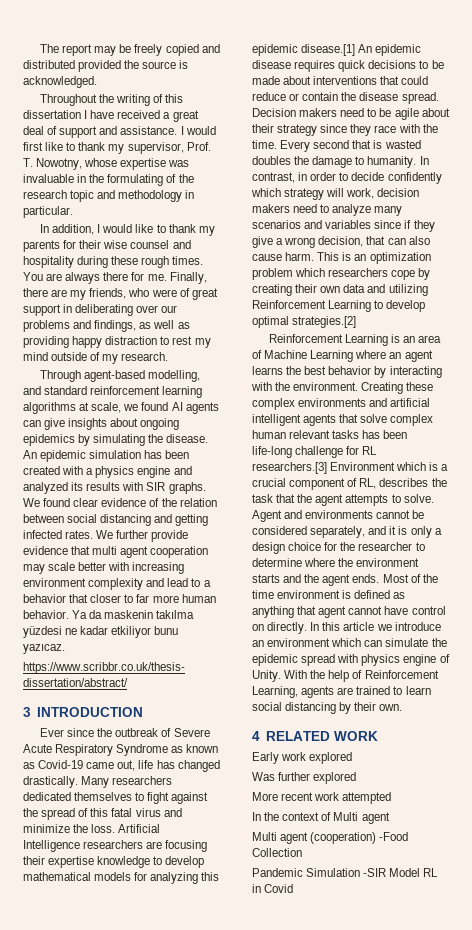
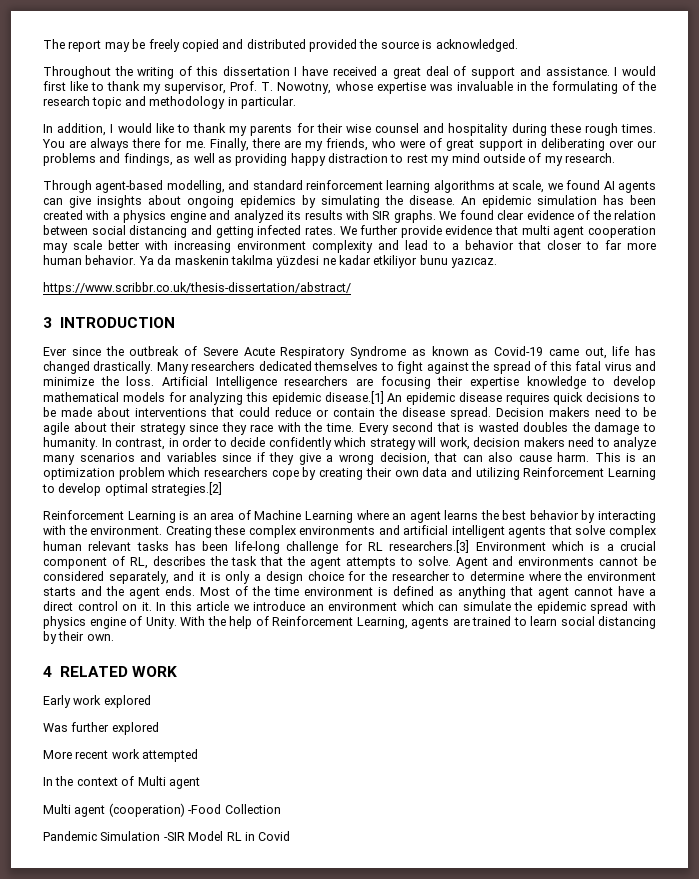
(409, 610) none -> [649,589,656,596] [43,601,73,611] a direct
[267,622,308,634] directly. -> [141,602,152,611] it.

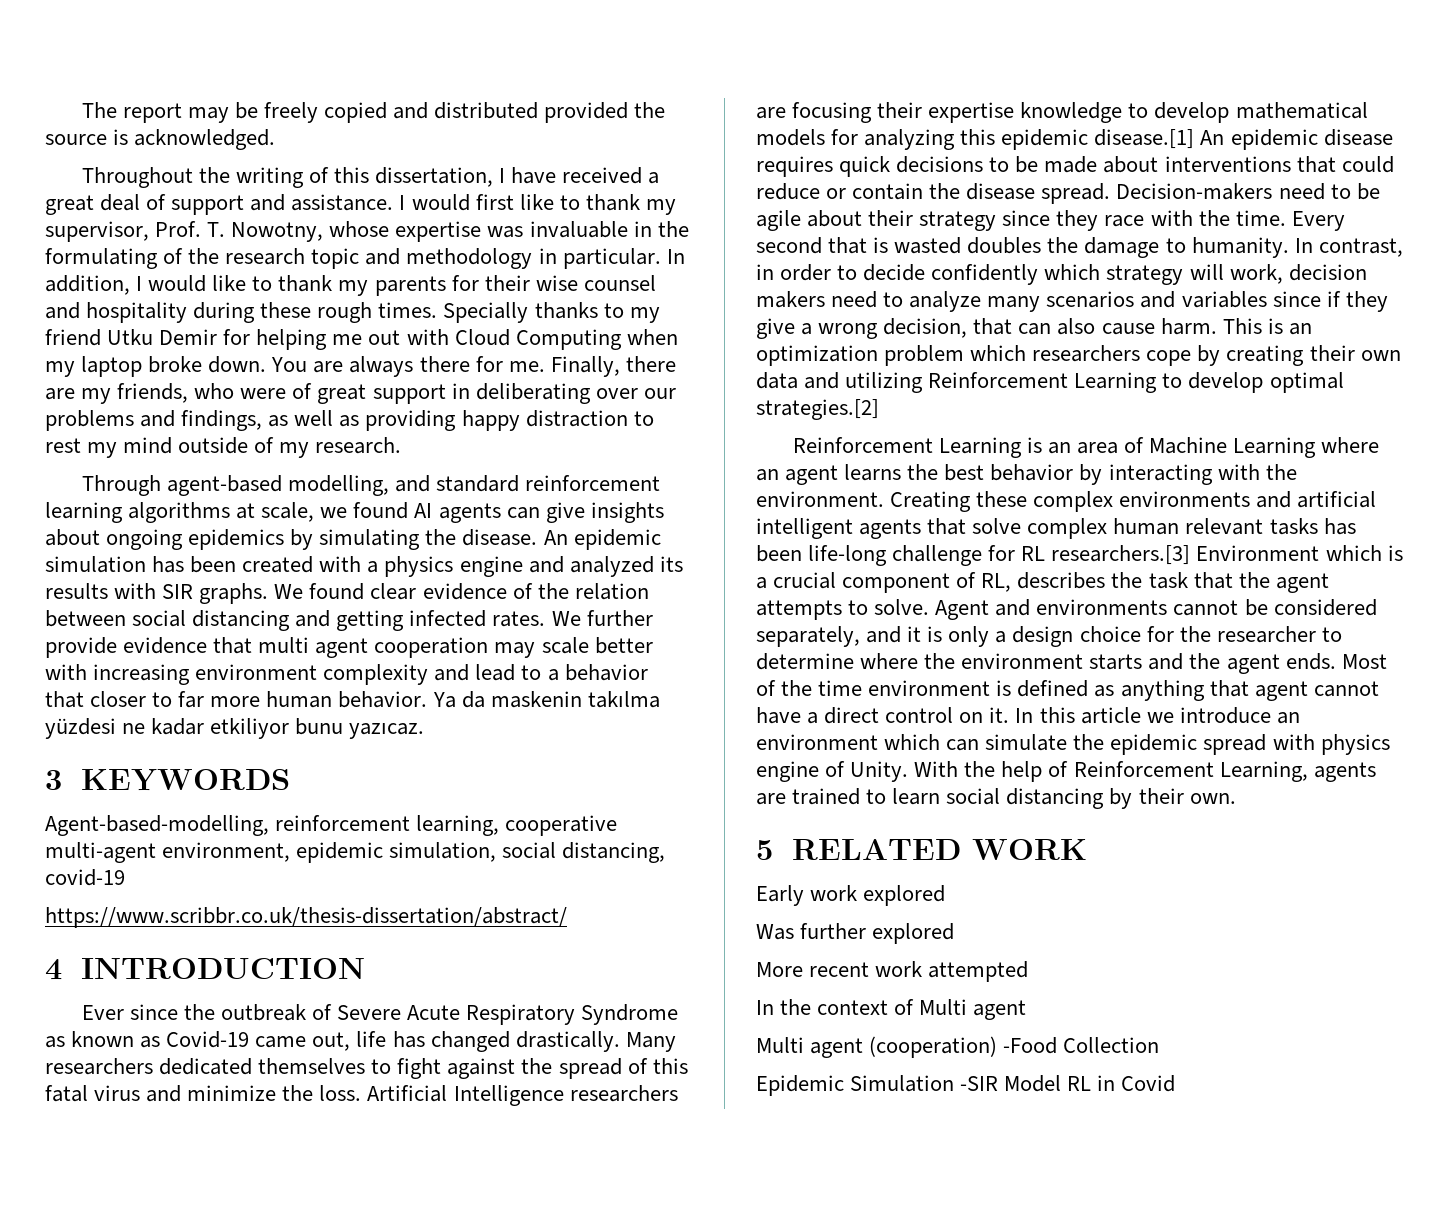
[222,66,290,76] dissertation -> [375,167,494,187] dissertation,
(296, 102) // -> (661, 258) none
(656, 128) none -> [443,302,660,323] [45,329,678,350] [45,356,267,377] Specially thanks to my friend Utku Demir for helping me out with Cloud Computing when my laptop broke down.
(498, 263) none -> [45,769,291,791] [45,815,618,836] [45,842,666,863] [45,869,125,886] // 3 KEYWORDS // Agent-based-modelling, reinforcement learning, cooperative multi-agent environment, epidemic simulation, social distancing, covid-19
[43,317,52,328] 3 -> [45,959,62,980] 4
[496,407,590,417] Decision makers -> [1116,183,1273,200] Decision-makers
[43,666,52,677] 4 -> [756,840,773,860] 5
[43,831,97,841] Pandemic -> [756,1075,844,1096] Epidemic

